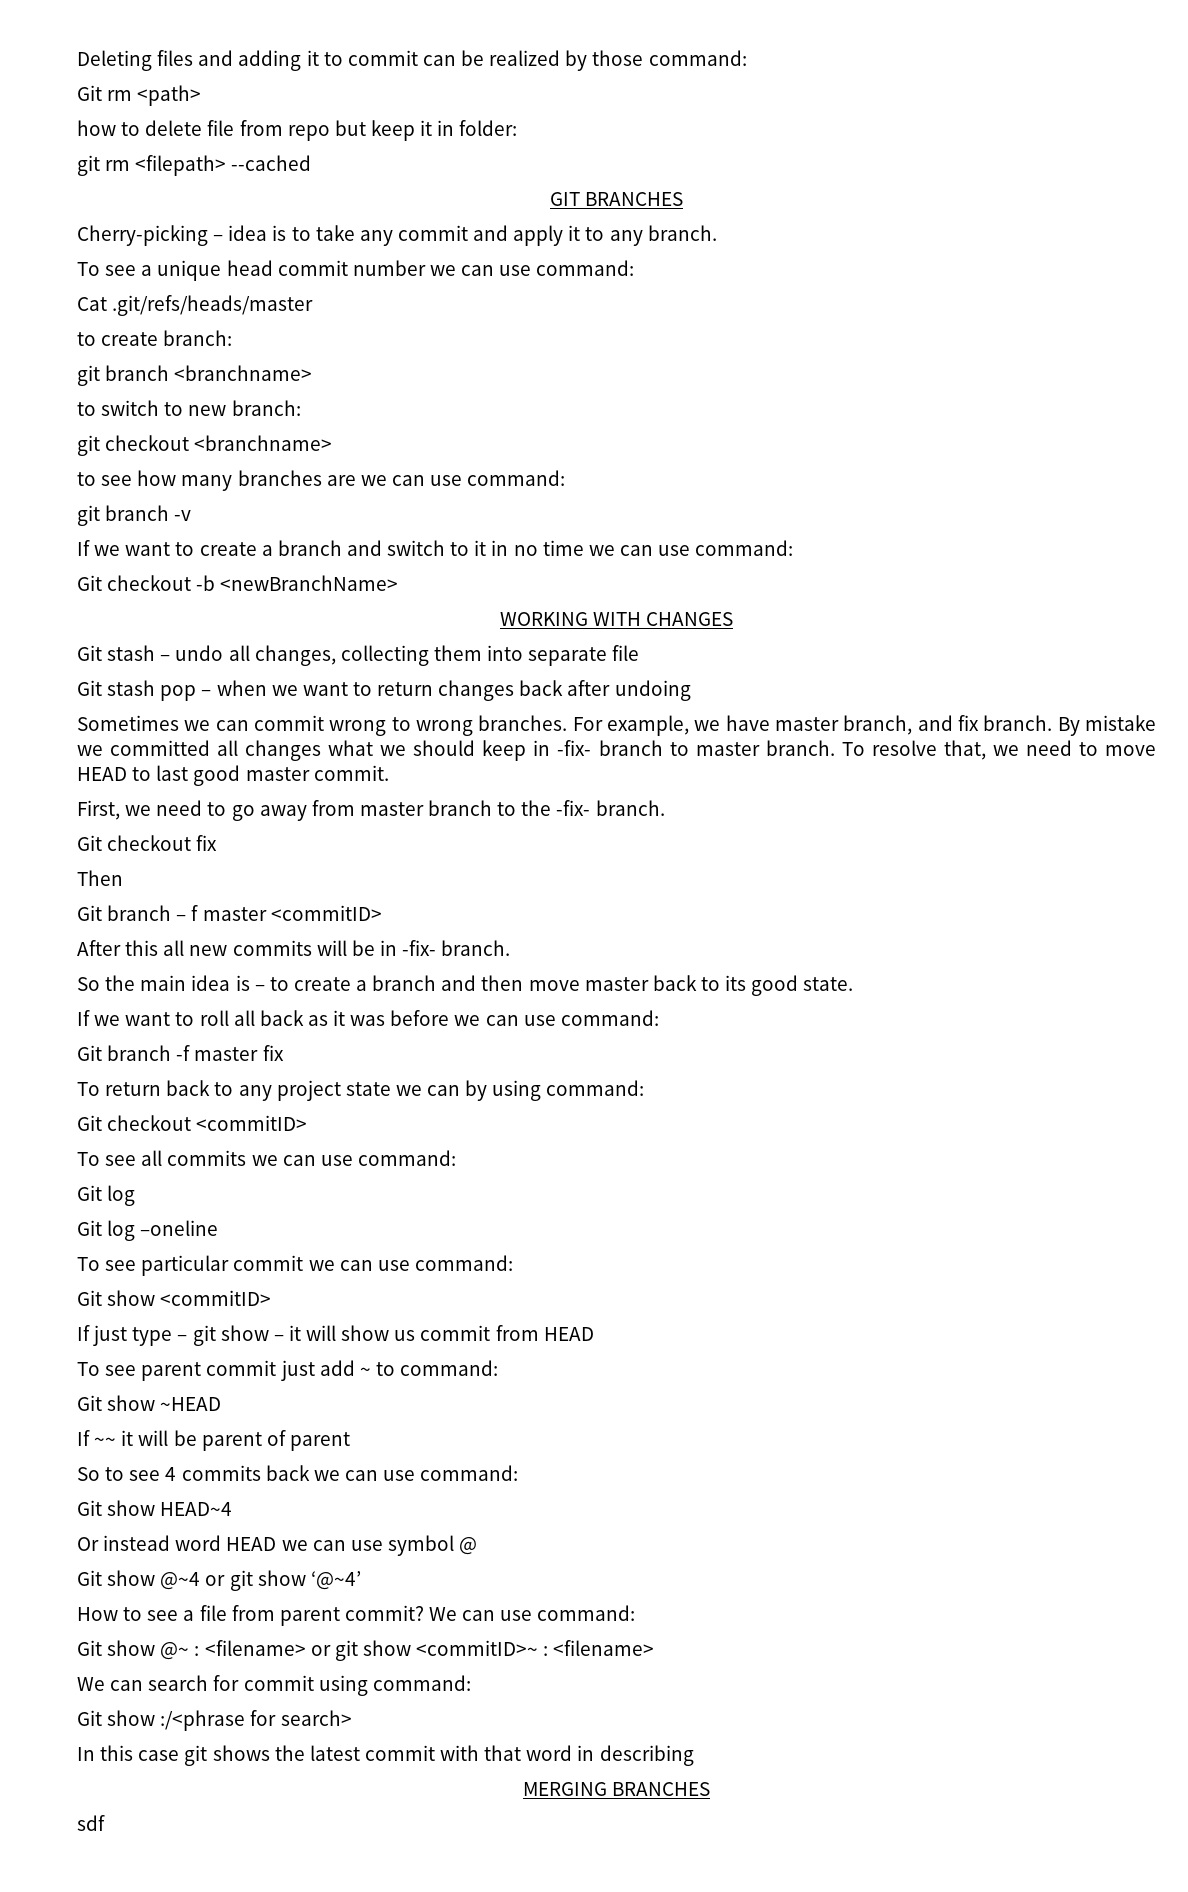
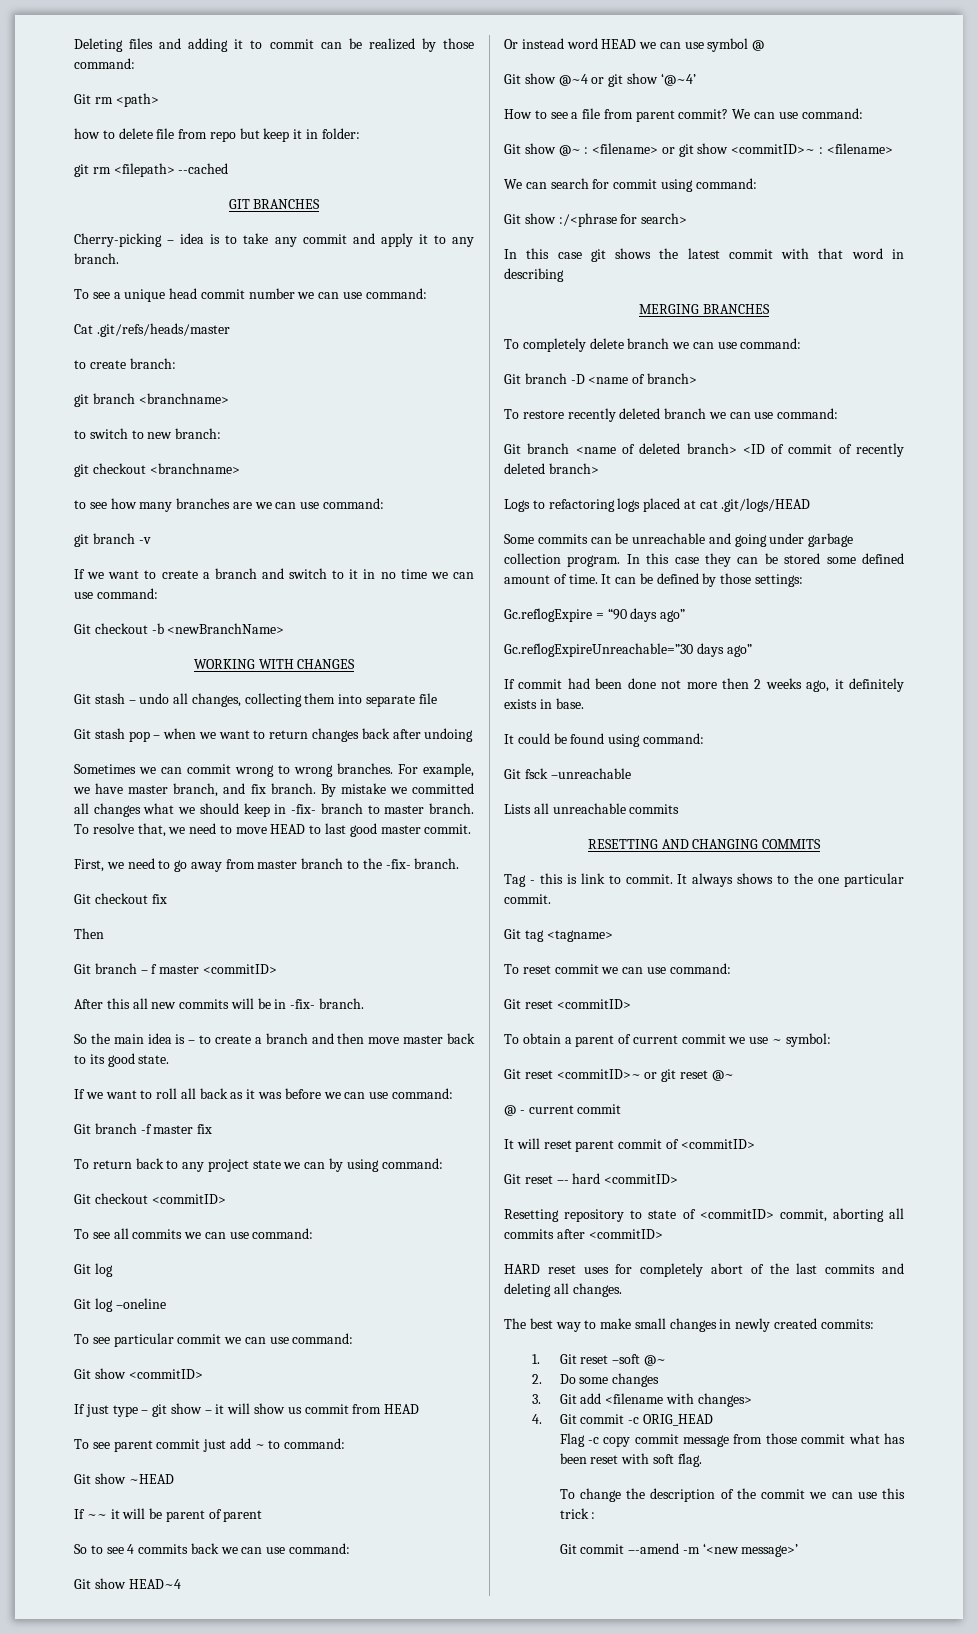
[77,1815,105,1831] sdf -> [504,338,802,352] [504,373,697,384] [504,408,839,422] [504,443,904,457] [504,463,599,474] [504,498,811,512] [504,533,854,547] [504,553,904,567] [504,573,804,587] [504,608,686,622] [504,643,752,657] [504,678,904,692] [504,698,584,709] [504,733,704,747] [504,768,631,779] [504,803,680,814] [587,839,822,849] [504,873,904,887] [504,894,551,904] [504,929,613,942] [504,963,731,974] [504,999,631,1009] [504,1033,831,1047] [504,1069,734,1082] [504,1104,622,1116] [504,1138,755,1152] [504,1173,679,1184] [504,1208,904,1222] [504,1229,663,1239] [504,1263,904,1277] [504,1283,622,1297] [504,1318,874,1332] [531,1354,666,1366] [531,1373,660,1387] [531,1393,752,1407] [531,1414,713,1426] [559,1433,905,1447] [559,1453,702,1467] [559,1488,905,1502] [559,1508,596,1519] [559,1543,799,1557] To completely delete branch we can use command: // Git branch -D <name of branch> // To restore recently deleted branch we can use command: // Git branch <name of deleted branch> <ID of commit of recently deleted branch> // Logs to refactoring logs placed at cat .git/logs/HEAD // Some commits can be unreachable and going under garbage collection program. In this case they can be stored some defined amount of time. It can be defined by those settings: // Gc.reflogExpire = “90 days ago” // Gc.reflogExpireUnreachable=”30 days ago” // If commit had been done not more then 2 weeks ago, it definitely exists in base. // It could be found using command: // Git fsck –unreachable // Lists all unreachable commits // RESETTING AND CHANGING COMMITS // Tag - this is link to commit. It always shows to the one particular commit. // Git tag <tagname> // To reset commit we can use command: // Git reset <commitID> // To obtain a parent of current commit we use ~ symbol: // Git reset <commitID>~ or git reset @~ // @ - current commit // It will reset parent commit of <commitID> // Git reset –- hard <commitID> // Resetting repository to state of <commitID> commit, aborting all commits after <commitID> // HARD reset uses for completely abort of the last commits and deleting all changes. // The best way to make small changes in newly created commits: // 1. Git reset –soft @~ // 2. Do some changes // 3. Git add <filename with changes> // 4. Git commit -c ORIG_HEAD // Flag -c copy commit message from those commit what has been reset with soft flag. // To change the description of the commit we can use this trick : // Git commit –-amend -m ‘<new message>’

